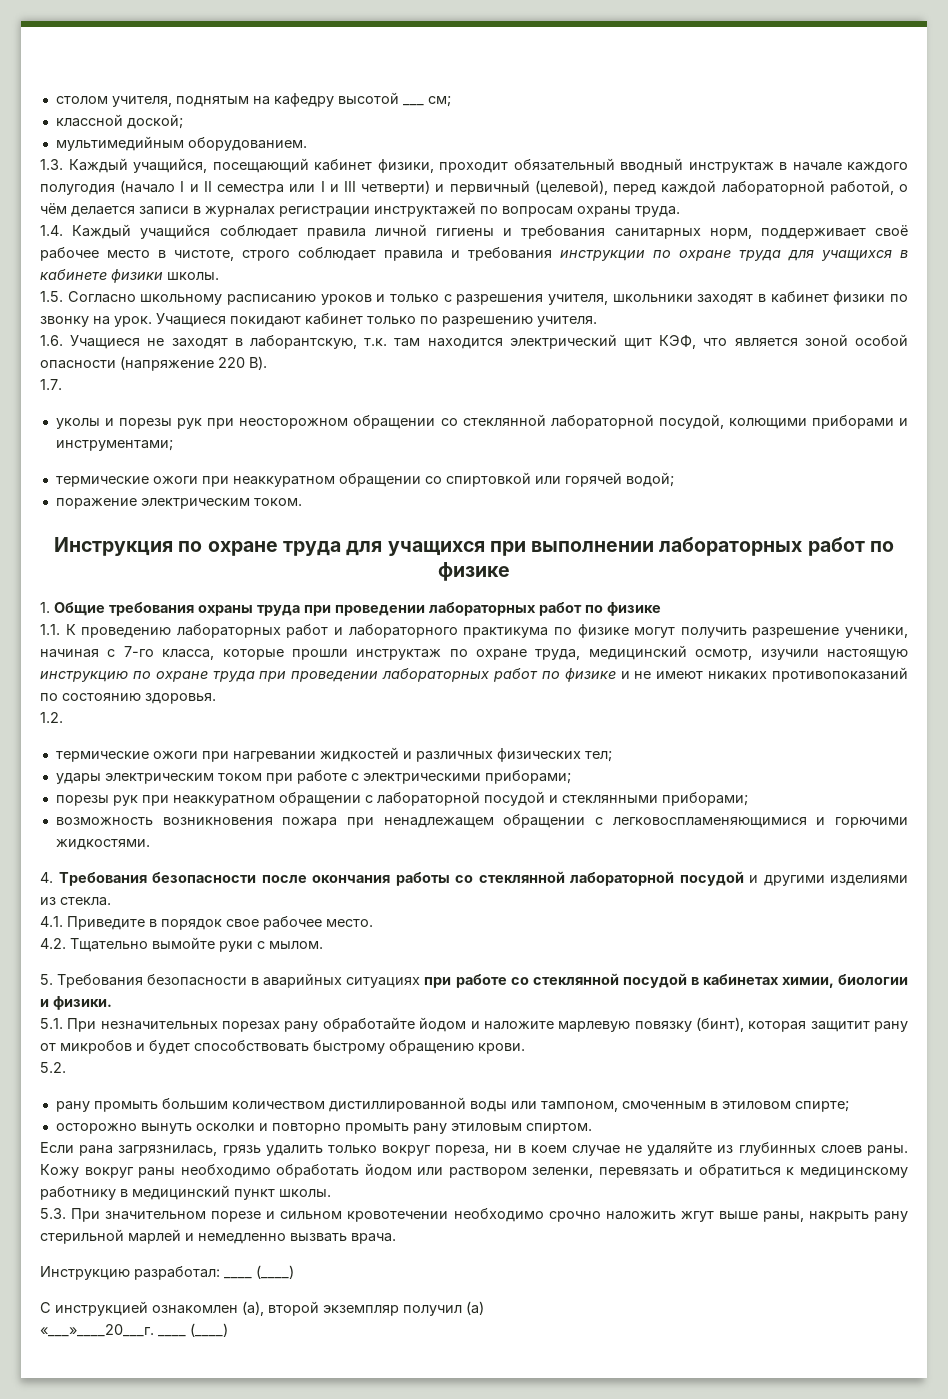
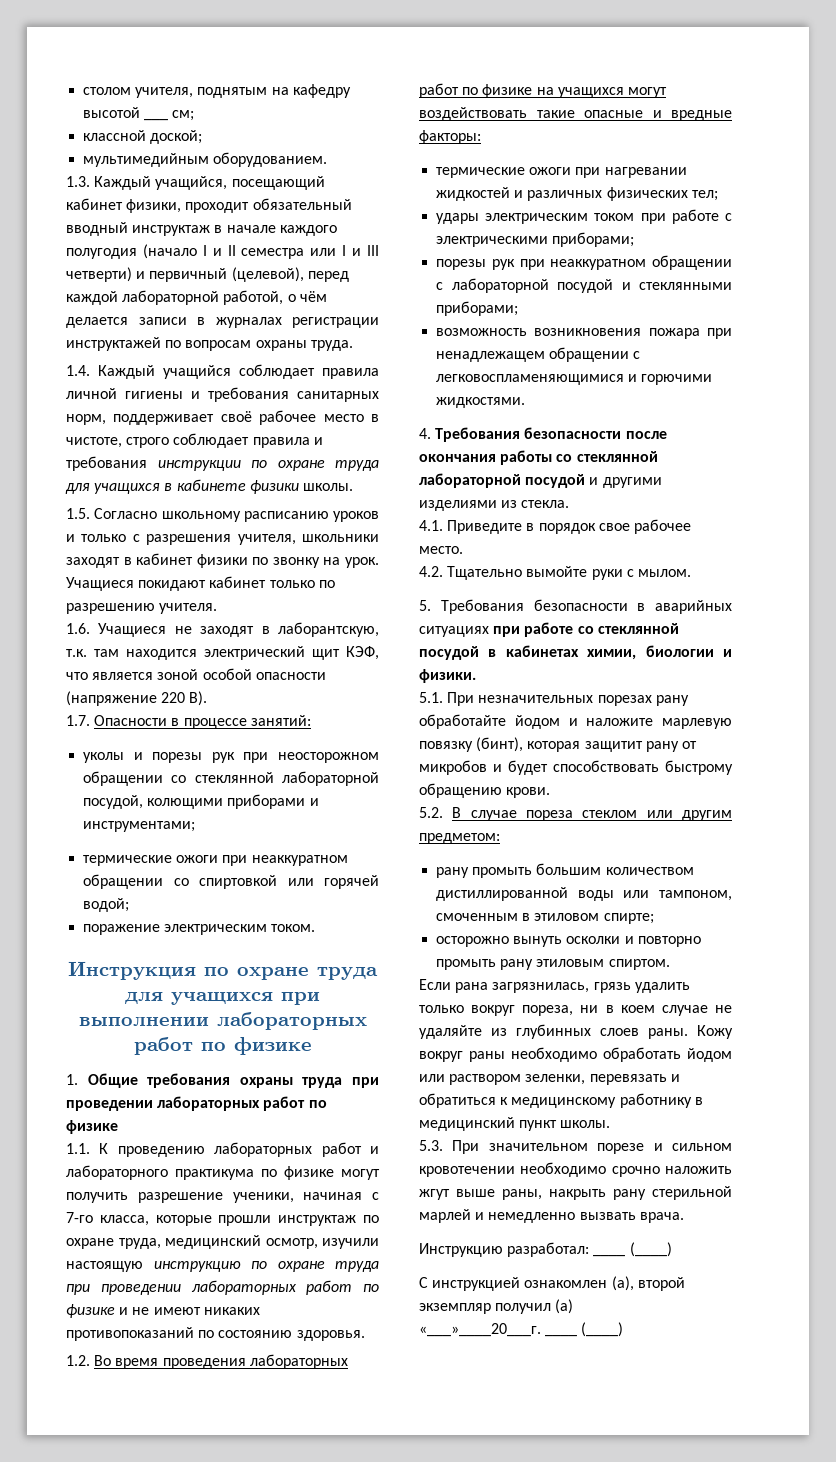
(62, 384) none -> [94,715,311,729] Опасности в процессе занятий:
(63, 717) none -> [94,1354,348,1369] [419,83,667,98] [419,107,732,121] [419,130,481,144] Во время проведения лабораторных работ по физике на учащихся могут воздействовать такие опасные и вредные факторы:
(66, 1067) none -> [452,807,732,821] [419,833,500,844] В случае пореза стеклом или другим предметом:

